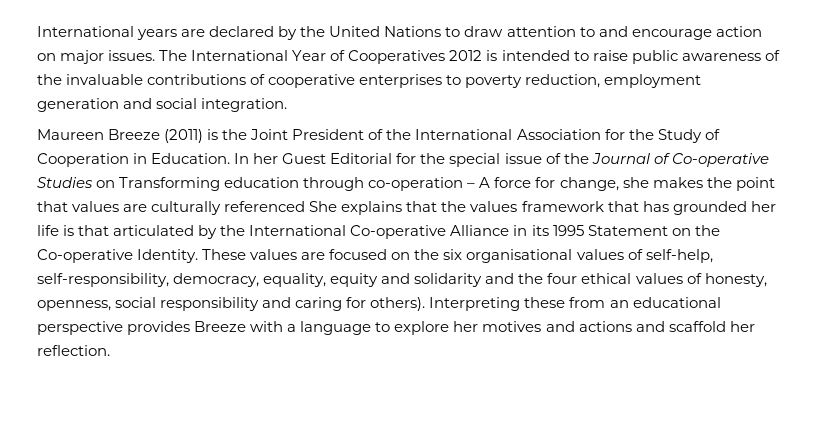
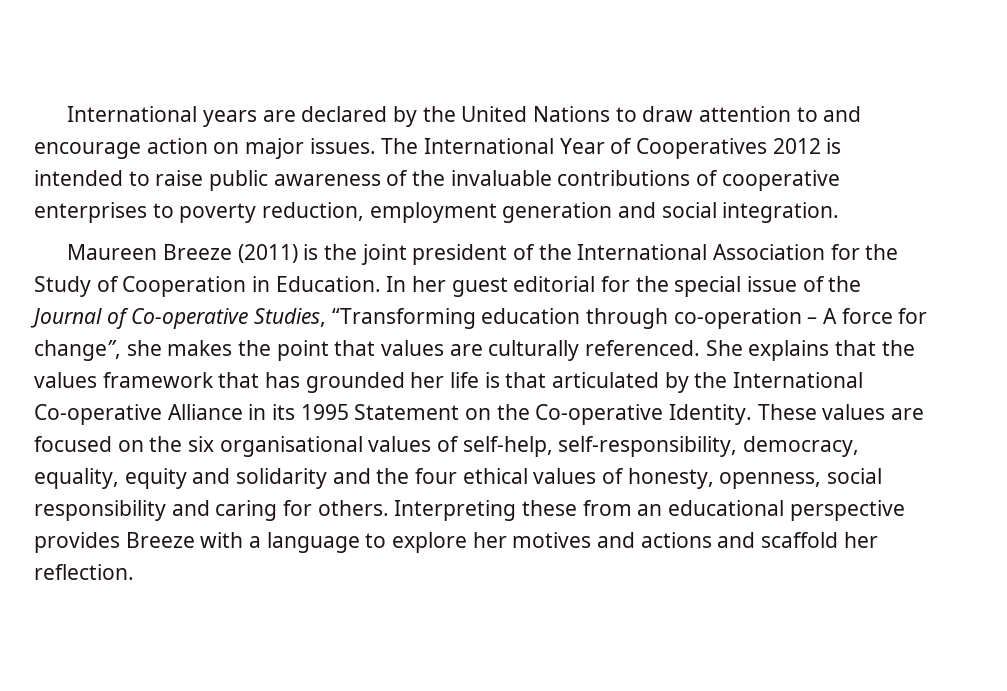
[250,129,365,140] Joint President -> [360,244,508,265] joint president
[282,153,393,164] Guest Editorial -> [451,276,596,297] guest editorial
[37,177,221,191] Studies on Transforming -> [254,308,476,329] Studies, “Transforming
[559,177,619,191] change, -> [34,340,121,361] change”,
[224,201,306,212] referenced -> [585,340,701,356] referenced.
[370,297,426,311] others). -> [317,500,389,516] others.

